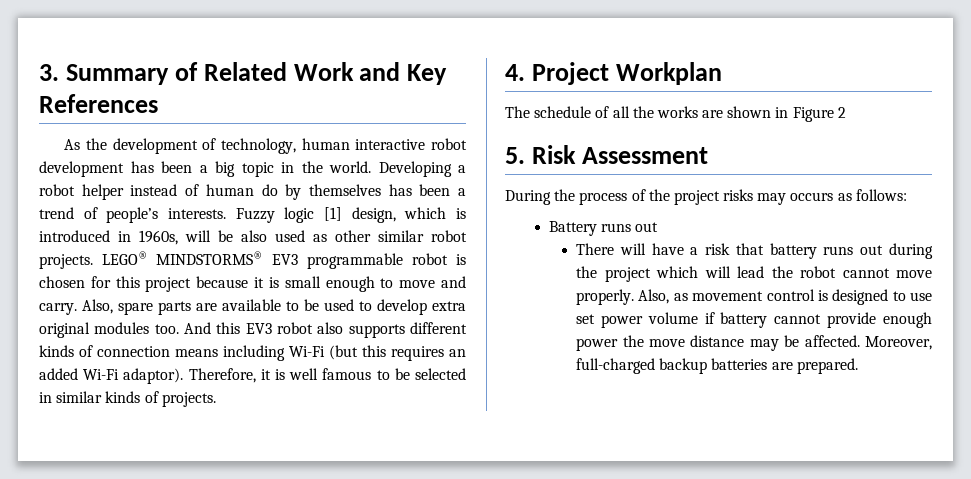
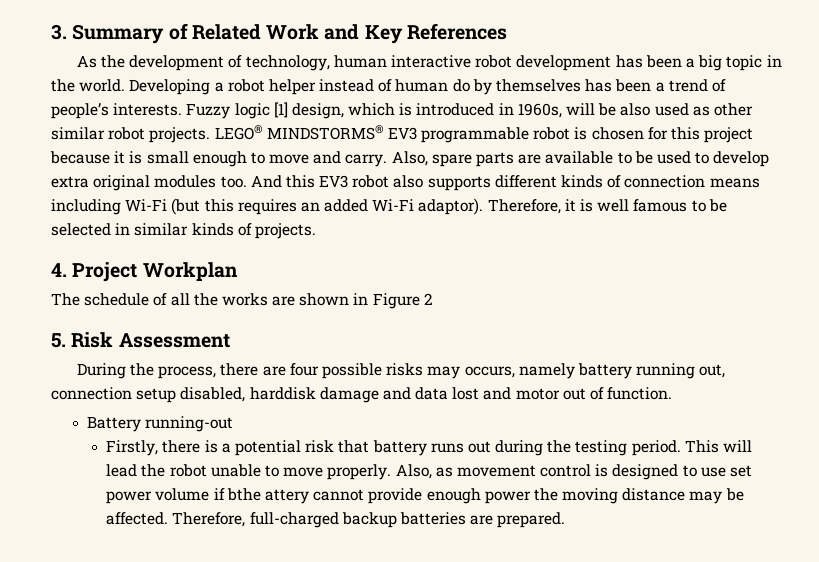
[579,189,907,205] [549,221,659,236] [576,243,699,255] process of the project risks may occurs as follows: // Battery runs out // There will have a -> [158,363,726,379] [51,387,673,403] [87,416,234,432] [106,440,301,456] process, there are four possible risks may occurs, namely battery running out, connection setup disabled, harddisk damage and data lost and motor out of function. // Battery running-out // Firstly, there is a potential
[604,266,699,282] project which -> [575,440,719,456] testing period. This
[842,268,890,278] cannot -> [210,464,279,477] unable to
[720,312,768,328] battery -> [226,488,309,504] bthe attery
[648,339,685,347] move -> [562,488,619,504] moving
[865,336,932,350] Moreover, -> [172,512,246,527] Therefore,

